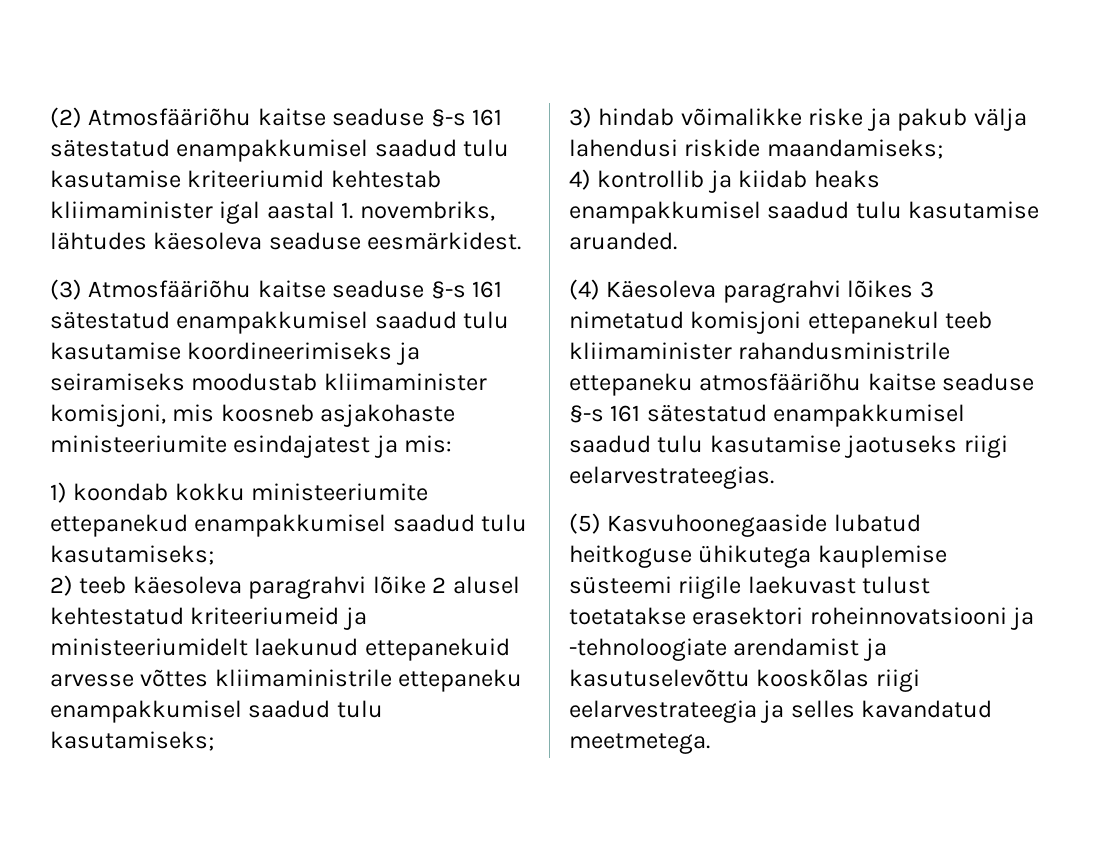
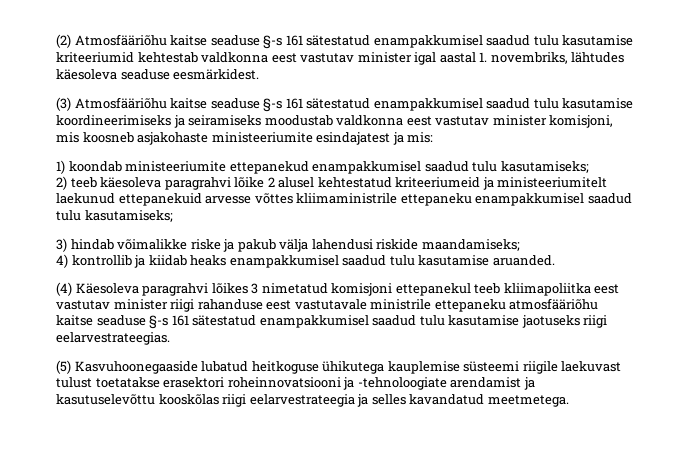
[50,201,213,219] kliimaminister -> [201,52,412,63] valdkonna eest vastutav minister
[323,373,487,391] kliimaminister -> [336,115,547,126] valdkonna eest vastutav minister
[174,483,245,501] kokku -> (122, 166) none
[50,638,248,656] ministeeriumidelt -> [497,177,608,188] ministeeriumitelt
[569,342,951,360] kliimaminister rahandusministrile -> [503,283,620,296] [56,299,432,312] kliimapoliitka eest vastutav minister riigi rahanduse eest vastutavale ministrile

